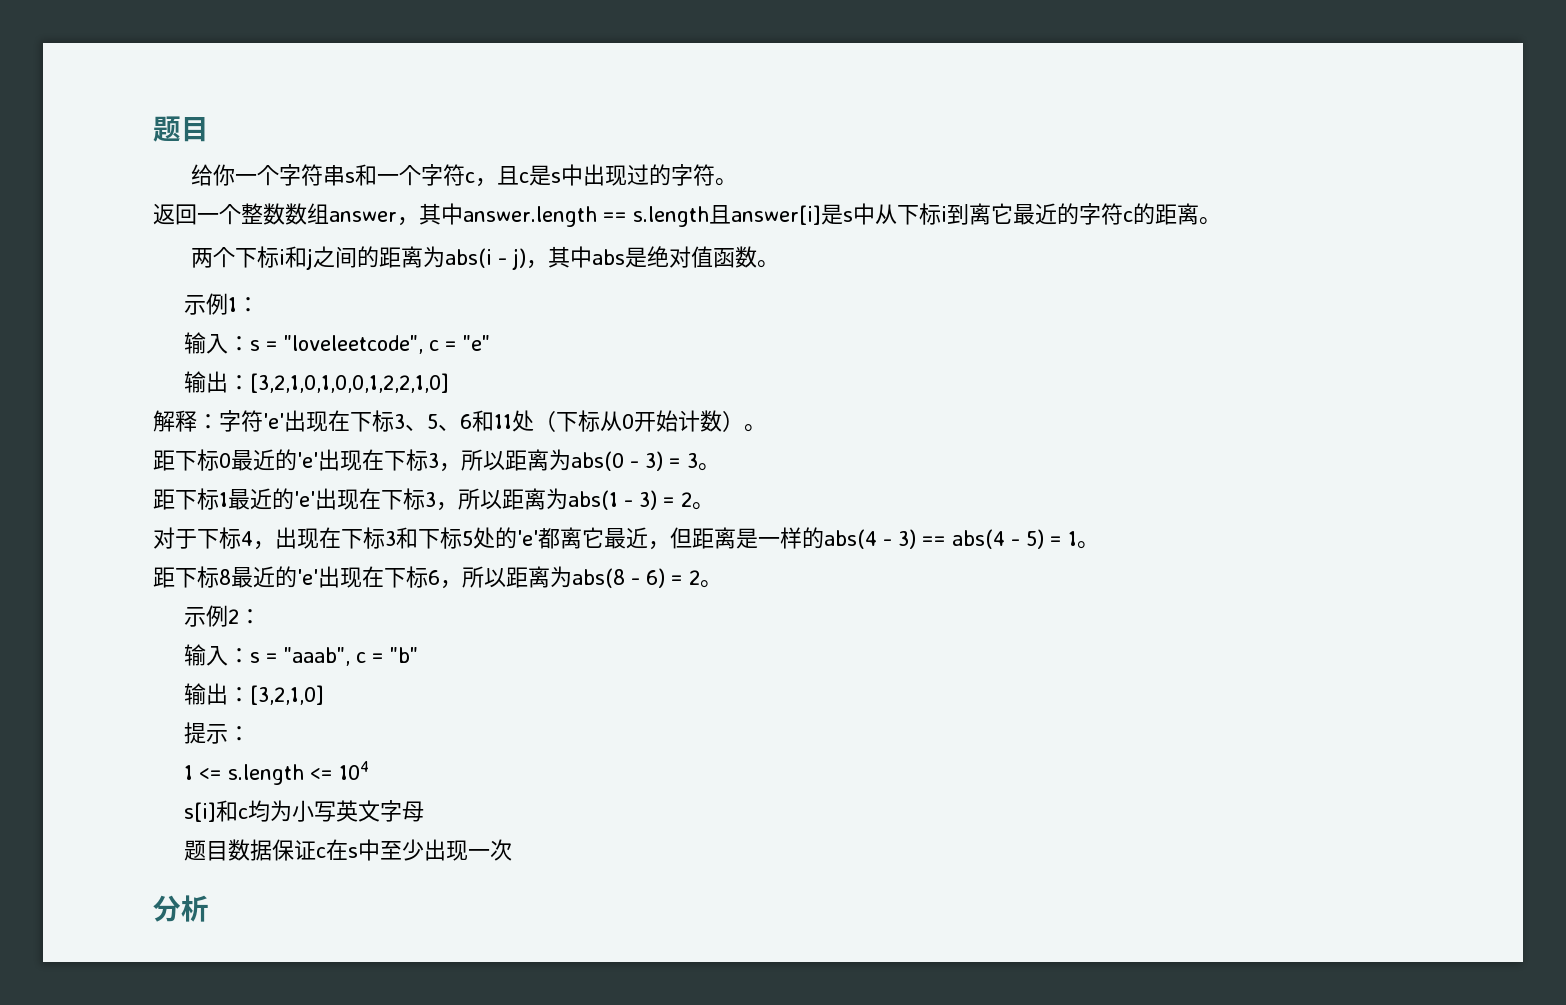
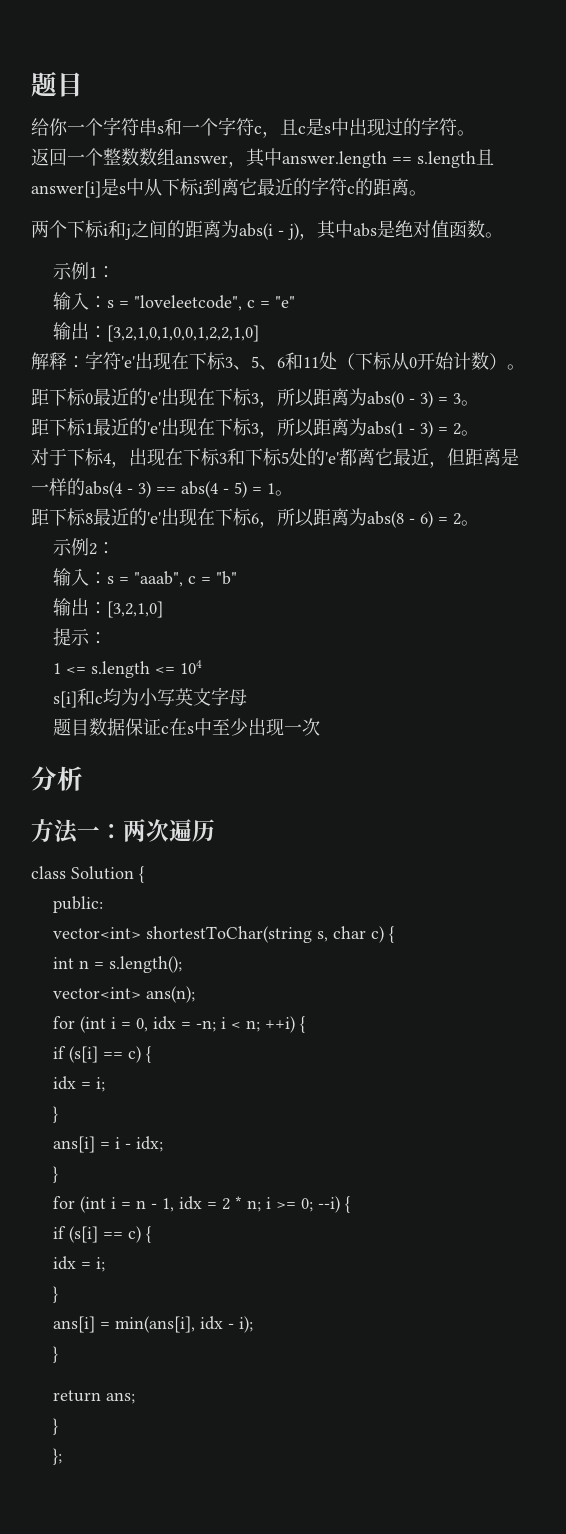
(209, 908) none -> [31,819,215,844] [31,866,144,883] [53,896,104,913] [53,926,395,943] [53,956,183,973] [53,986,196,1003] [53,1016,306,1033] [53,1046,152,1063] [53,1076,106,1092] [53,1106,59,1123] [53,1136,164,1153] [53,1166,59,1183] [53,1196,351,1213] [53,1226,152,1243] [53,1256,106,1272] [53,1286,59,1303] [53,1316,254,1333] [53,1346,59,1363] [53,1390,136,1404] [53,1418,59,1435] [53,1448,63,1465] // 方法一：两次遍历 // class Solution { // public: // vector<int> shortestToChar(string s, char c) { // int n = s.length(); // vector<int> ans(n); // for (int i = 0, idx = -n; i < n; ++i) { // if (s[i] == c) { // idx = i; // } // ans[i] = i - idx; // } // for (int i = n - 1, idx = 2 * n; i >= 0; --i) { // if (s[i] == c) { // idx = i; // } // ans[i] = min(ans[i], idx - i); // } // return ans; // } // };

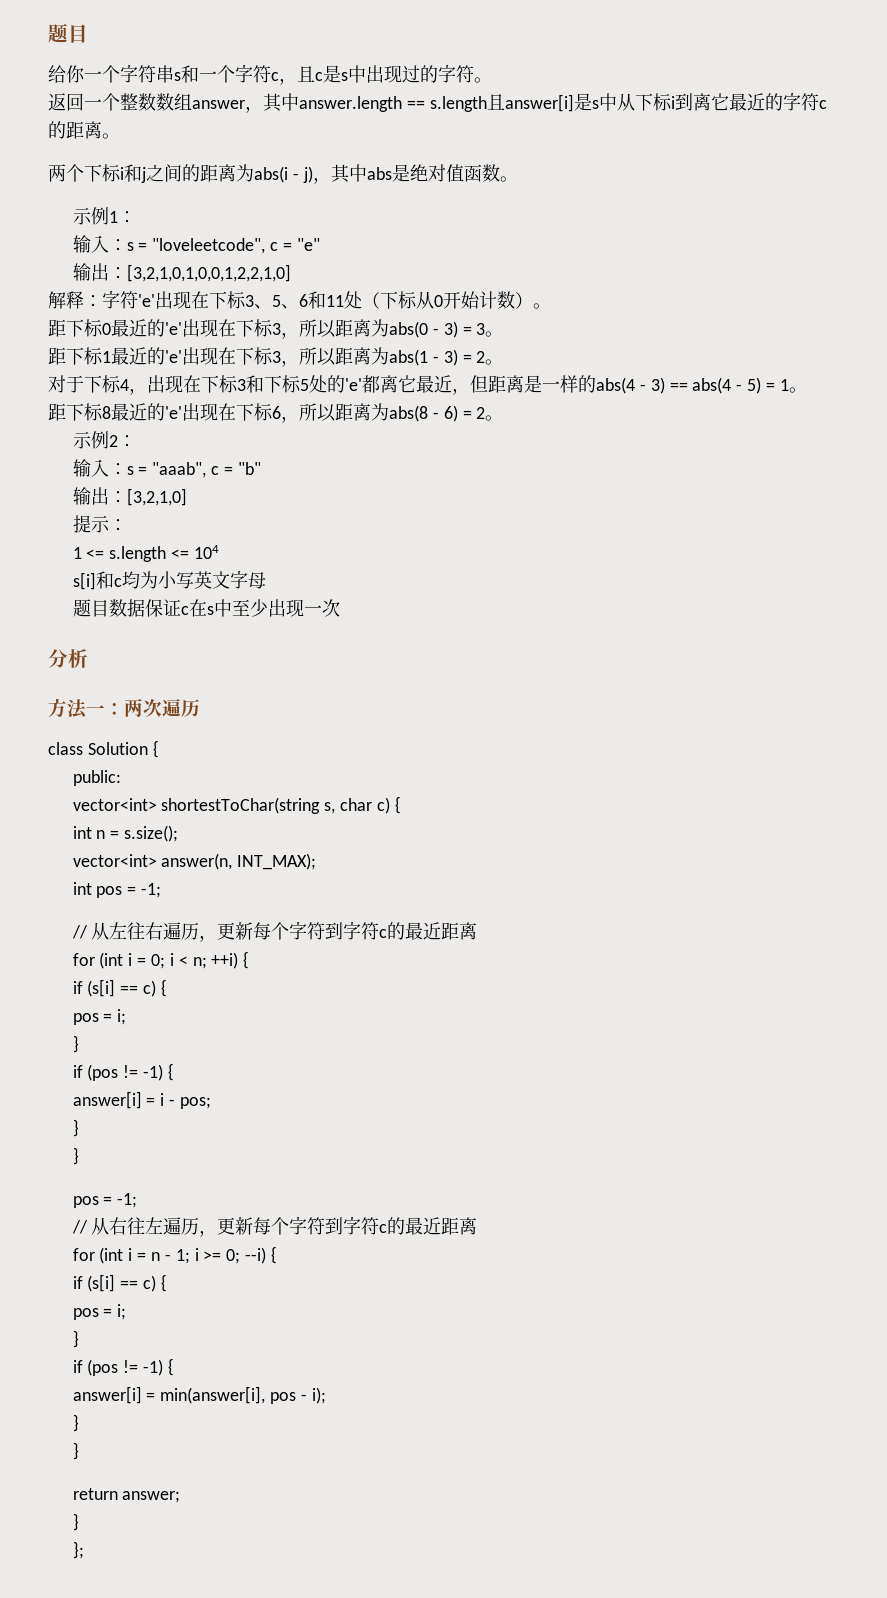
[109,956,183,973] [53,986,196,1003] [53,1016,217,1033] s.length(); // vector<int> ans(n); // for (int i = 0, idx = -n; -> [124,825,179,842] [72,853,317,870] [72,882,162,898] [71,921,478,942] [72,952,166,969] s.size(); // vector<int> answer(n, INT_MAX); // int pos = -1; // // 从左往右遍历，更新每个字符到字符c的最近距离 // for (int i = 0;
[53,1076,106,1092] [53,1106,59,1123] [53,1136,96,1153] idx = i; // } // ans[i] -> [72,1009,127,1025] [72,1035,79,1053] [72,1063,175,1081] [72,1091,142,1109] pos = i; // } // if (pos != -1) { // answer[i]
[136,1136,164,1152] [53,1166,59,1183] idx; // } -> [180,1097,212,1109] [72,1119,79,1137] [72,1147,79,1165] [72,1193,138,1208] [71,1216,478,1237] pos; // } // } // pos = -1; // // 从右往左遍历，更新每个字符到字符c的最近距离
[162,1196,262,1212] 1, idx = 2 * n; -> [175,1249,190,1264] 1;
[53,1256,106,1272] [53,1286,59,1303] [53,1316,224,1333] idx = i; // } // ans[i] = min(ans[i], idx -> [72,1304,127,1320] [72,1330,79,1348] [72,1358,175,1376] [72,1386,297,1404] pos = i; // } // if (pos != -1) { // answer[i] = min(answer[i], pos
(59, 1354) none -> [72,1442,79,1460] // }
[106,1392,136,1404] ans; -> [122,1491,181,1503] answer;

